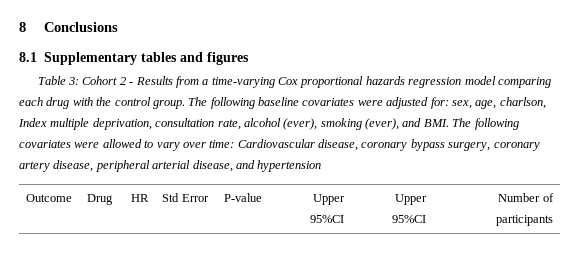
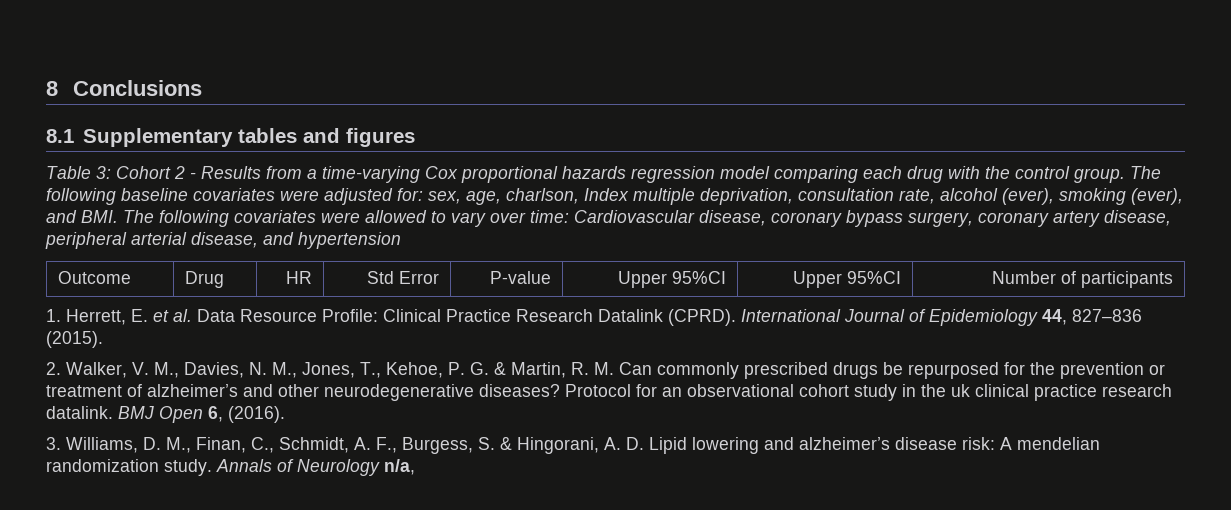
(553, 220) none -> [46,309,1142,326] [46,331,103,348] [46,362,1165,379] [46,384,1172,401] [46,406,285,423] [46,437,1100,454] [46,459,415,476] // 1. Herrett, E. et al. Data Resource Profile: Clinical Practice Research Datalink (CPRD). International Journal of Epidemiology 44, 827–836 (2015). // 2. Walker, V. M., Davies, N. M., Jones, T., Kehoe, P. G. & Martin, R. M. Can commonly prescribed drugs be repurposed for the prevention or treatment of alzheimer’s and other neurodegenerative diseases? Protocol for an observational cohort study in the uk clinical practice research datalink. BMJ Open 6, (2016). // 3. Williams, D. M., Finan, C., Schmidt, A. F., Burgess, S. & Hingorani, A. D. Lipid lowering and alzheimer’s disease risk: A mendelian randomization study. Annals of Neurology n/a,

